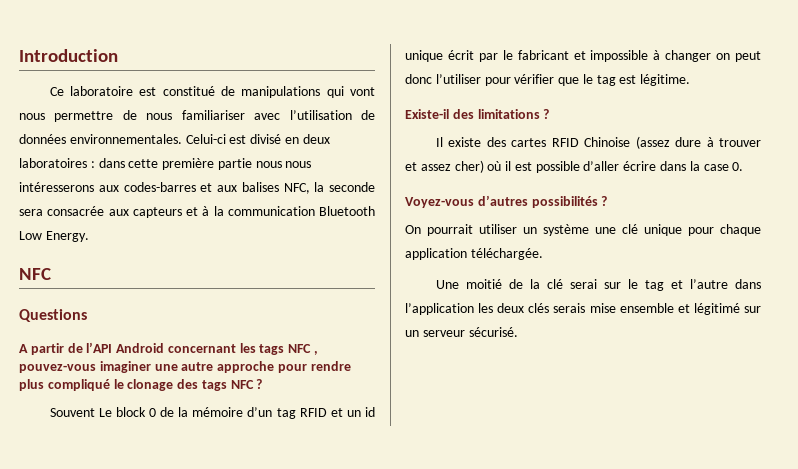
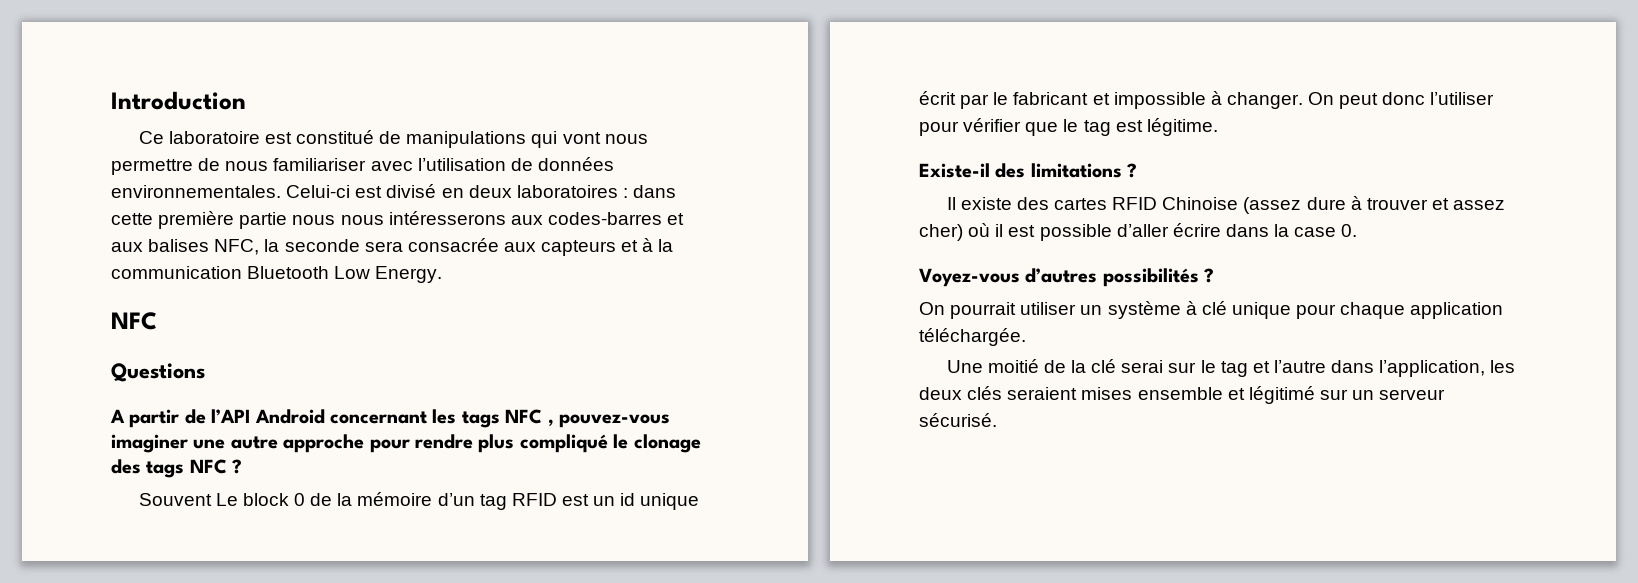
[330,408,343,417] et -> [561,494,589,506] est
[665,50,731,62] changer on -> [1226,92,1335,109] changer. On
[595,227,616,234] une -> [1185,301,1197,315] à
[405,303,474,315] l’application -> [1379,360,1486,377] l’application,
[553,303,616,313] serais mise -> [1007,387,1133,400] seraient mises

